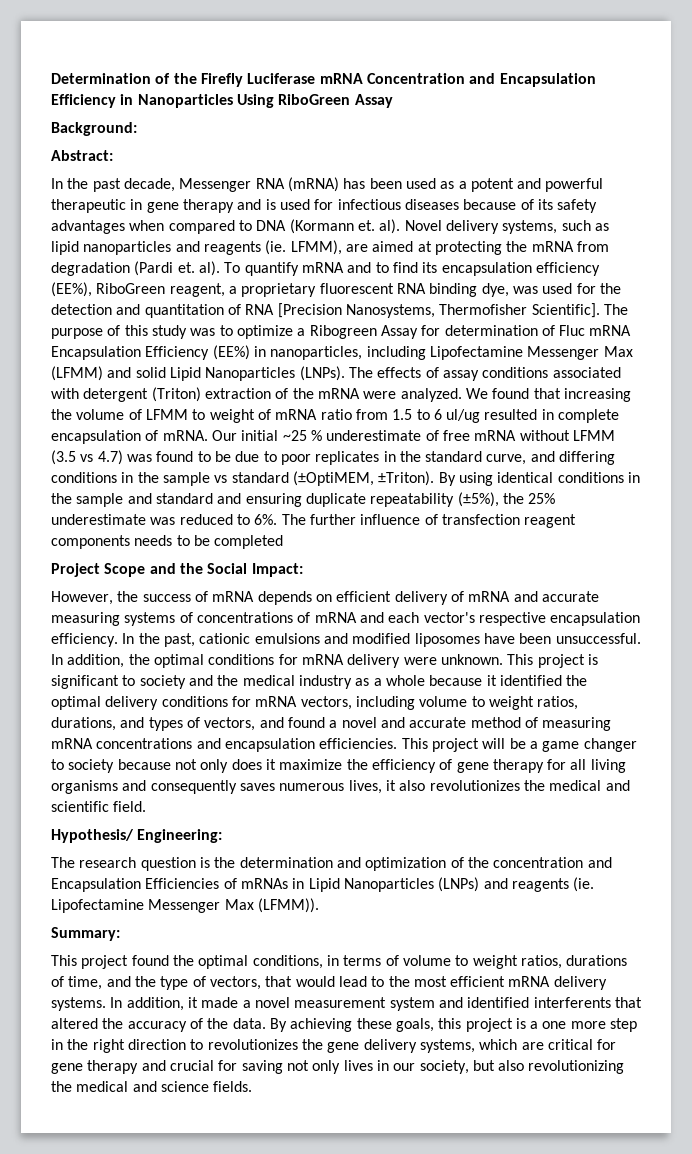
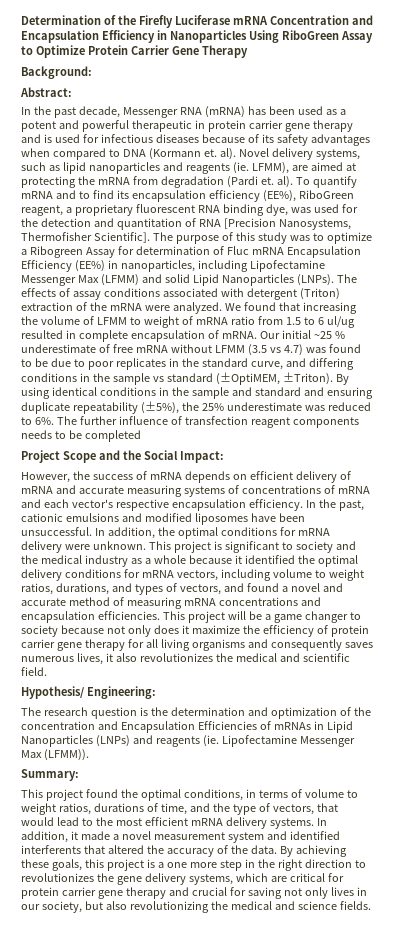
(393, 101) none -> [21,45,248,58] to Optimize Protein Carrier Gene Therapy
(143, 204) none -> [207,120,283,132] protein carrier
(453, 764) none -> [330,625,369,637] [21,639,55,648] protein carrier
(617, 1044) none -> [21,887,96,899] protein carrier

